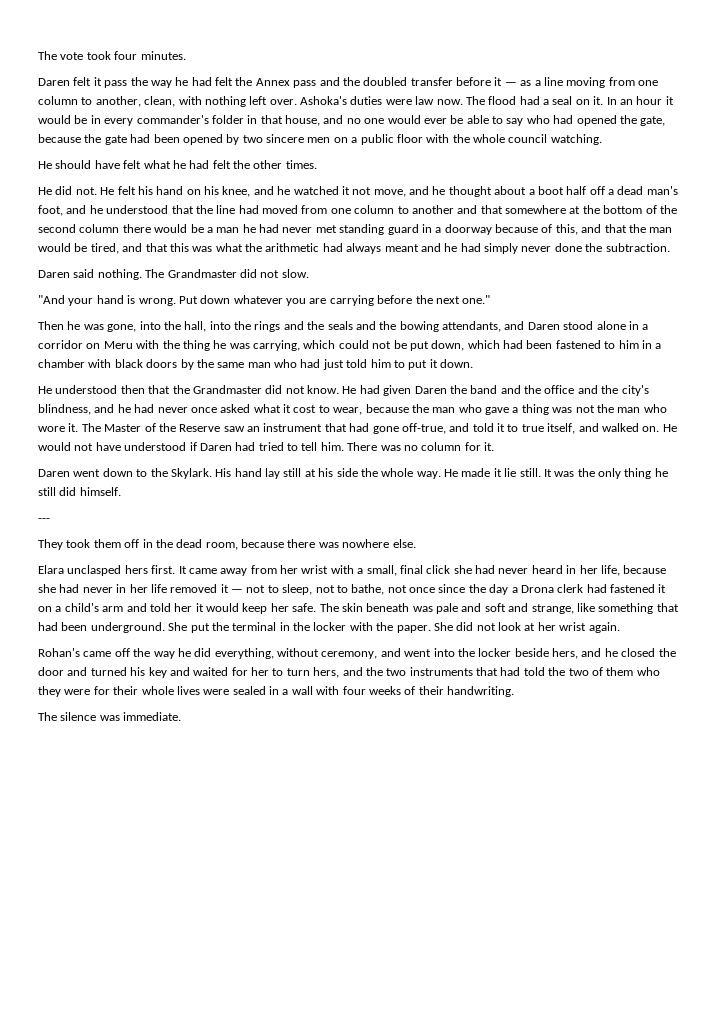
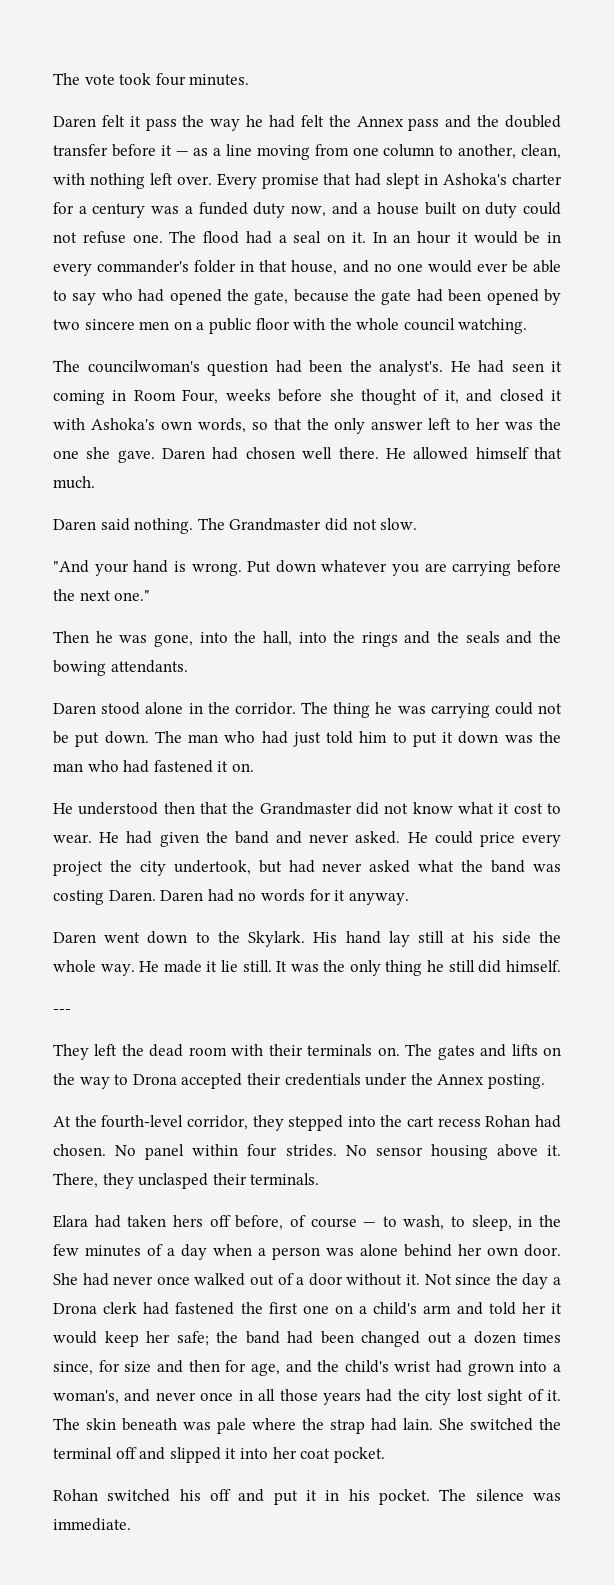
[300,96,463,105] Ashoka's duties were law now. -> [216,173,563,189] [53,202,561,218] [53,231,163,244] Every promise that had slept in Ashoka's charter for a century was a funded duty now, and a house built on duty could not refuse one.
[38,160,317,169] [38,186,678,197] [38,205,677,216] [38,224,673,235] [38,243,670,254] He should have felt what he had felt the other times. // He did not. He felt his hand on his knee, and he watched it not move, and he thought about a boot half off a dead man's foot, and he understood that the line had moved from one column to another and that somewhere at the bottom of the second column there would be a man he had never met standing guard in a doorway because of this, and that the man would be tired, and that this was what the arithmetic had always meant and he had simply never done the subtraction. -> [53,360,562,376] [53,389,562,405] [53,418,561,434] [53,447,562,463] [53,476,95,489] The councilwoman's question had been the analyst's. He had seen it coming in Room Four, weeks before she thought of it, and closed it with Ashoka's own words, so that the only answer left to her was the one she gave. Daren had chosen well there. He allowed himself that much.
[442,321,525,332] attendants, and -> [110,660,188,673] attendants. //
[642,324,649,330] [38,340,180,349] a corridor on Meru with the -> [207,702,328,715] the corridor. The
[253,340,336,351] carrying, which -> [430,703,490,718] carrying
[431,340,662,351] [38,359,245,370] down, which had been fastened to him in a chamber with black doors by the same -> [104,731,182,744] down. The
[440,359,473,368] down. -> [458,731,561,744] [53,760,254,773] down was the man who had fastened it on.
[307,385,649,396] [38,404,667,415] [38,423,677,434] [38,442,494,451] know. He had given Daren the band and the office and the city's blindness, and he had never once asked what it cost to wear, because the man who gave a thing was not the man who wore it. The Master of the Reserve saw an instrument that had gone off-true, and told it to true itself, and walked on. He would not have understood if Daren had tried to tell him. There was no column for it. -> [412,802,561,814] [53,831,561,847] [53,860,562,876] [53,889,409,905] know what it cost to wear. He had given the band and never asked. He could price every project the city undertook, but had never asked what the band was costing Daren. Daren had no words for it anyway.
[66,539,416,550] [38,565,667,576] [38,584,435,595] took them off in the dead room, because there was nowhere else. // Elara unclasped hers first. It came away from her wrist with a small, final click she had never heard in her life, because she had never in her life removed it — not to sleep, not to bathe, not once -> [94,1044,561,1060] [53,1073,545,1089] [53,1115,561,1131] [53,1144,562,1160] [53,1173,320,1189] [53,1215,562,1231] [53,1244,561,1260] [53,1273,452,1286] left the dead room with their terminals on. The gates and lifts on the way to Drona accepted their credentials under the Annex posting. // At the fourth-level corridor, they stepped into the cart recess Rohan had chosen. No panel within four strides. No sensor housing above it. There, they unclasped their terminals. // Elara had taken hers off before, of course — to wash, to sleep, in the few minutes of a day when a person was alone behind her own door. She had never once walked out of a door without it. Not
[658,584,667,593] it -> [240,1302,329,1314] the first one
[292,603,317,612] safe. -> [176,1331,561,1347] [53,1360,562,1376] [53,1389,562,1405] safe; the band had been changed out a dozen times since, for size and then for age, and the child's wrist had grown into a woman's, and never once in all those years had the city lost sight of it.
[461,603,679,614] [38,622,620,633] [38,648,676,659] [38,667,660,678] [38,686,514,697] and soft and strange, like something that had been underground. She put the terminal in the locker with the paper. She did not look at her wrist again. // Rohan's came off the way he did everything, without ceremony, and went into the locker beside hers, and he closed the door and turned his key and waited for her to turn hers, and the two instruments that had told the two of them who they were for their whole lives were sealed in a wall with four weeks of their handwriting. // -> [252,1418,561,1434] [53,1447,385,1463] [53,1489,430,1505] where the strap had lain. She switched the terminal off and slipped it into her coat pocket. // Rohan switched his off and put it in his pocket.

